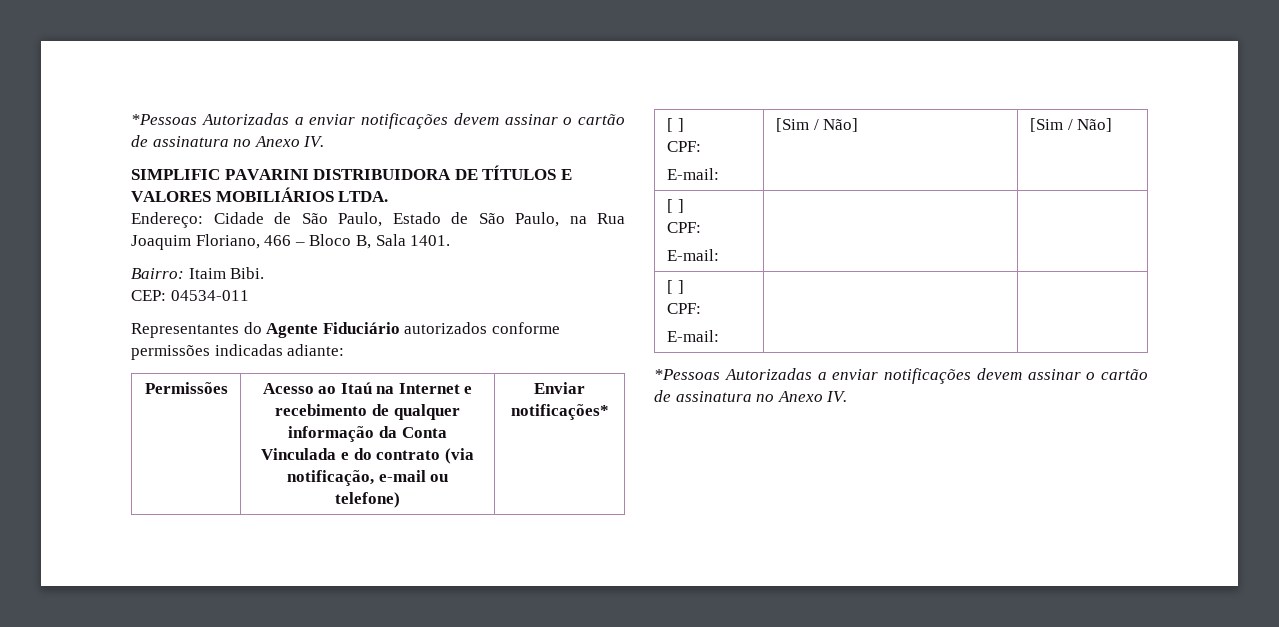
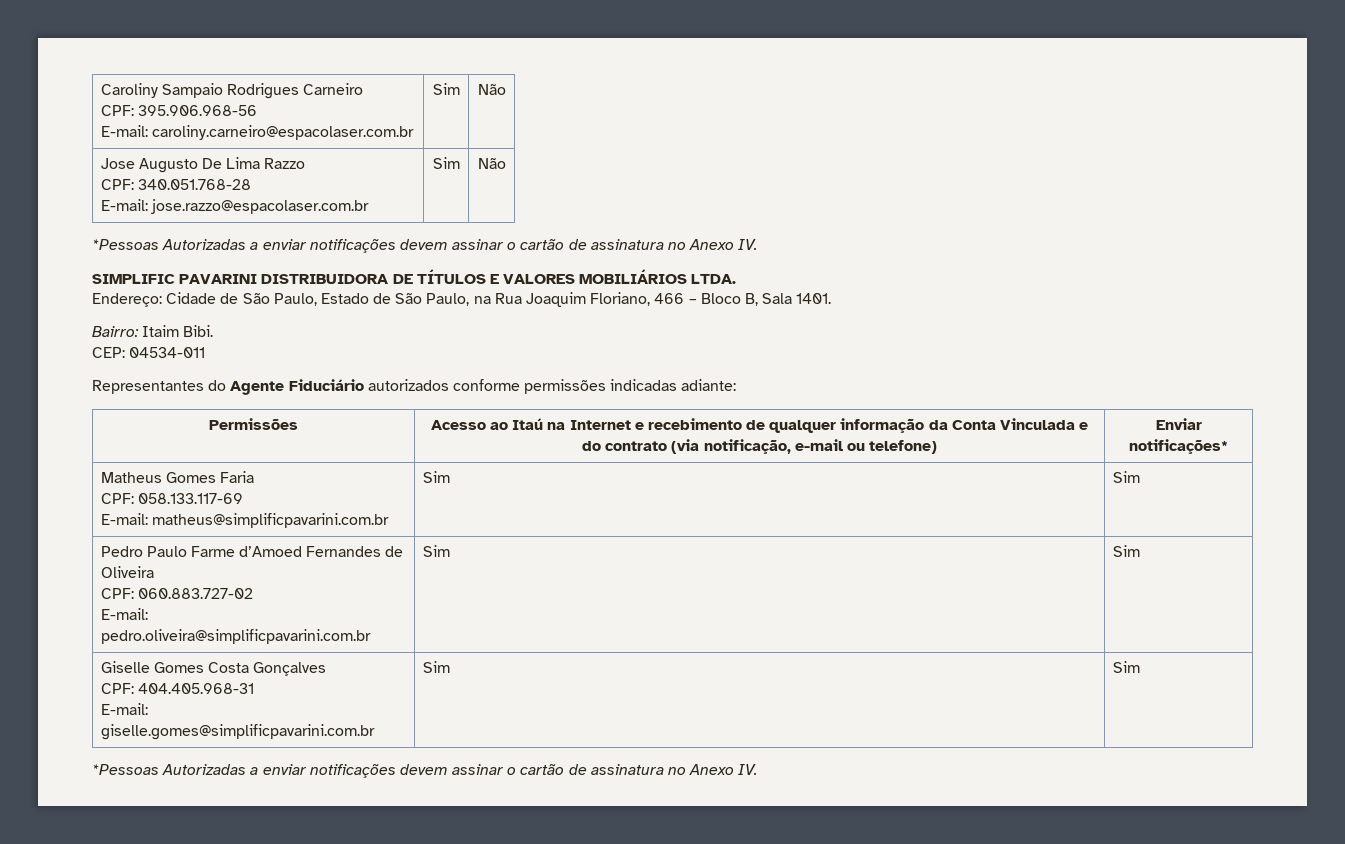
(131, 119) none -> [100,83,364,99] [100,105,257,116] [100,125,414,140] [432,83,460,95] [477,84,506,95] [100,157,306,173] [100,179,251,190] [100,199,369,214] [432,157,460,169] [477,158,506,169] Caroliny Sampaio Rodrigues Carneiro // CPF: 395.906.968-56 // E-mail: caroliny.carneiro@espacolaser.com.br | Sim | Não // Jose Augusto De Lima Razzo // CPF: 340.051.768-28 // E-mail: jose.razzo@espacolaser.com.br | Sim | Não //
[666,118,684,132] [666,141,701,152] [666,168,719,180] [775,118,859,132] [1029,118,1113,132] [666,199,684,213] [666,222,701,233] [666,249,719,261] [666,280,684,294] [666,303,701,314] [666,330,719,342] [ ] // CPF: // E-mail: | [Sim / Não] | [Sim / Não] // [ ] // CPF: // E-mail: | | // [ ] // CPF: // E-mail: | | -> [100,471,254,483] [100,493,243,504] [100,513,389,528] [422,471,450,483] [1112,471,1140,483] [100,546,404,557] [100,566,154,578] [100,588,253,599] [100,608,148,620] [100,629,371,644] [422,545,450,557] [1112,545,1140,557] [100,661,327,676] [100,683,254,694] [100,703,148,715] [100,724,375,740] [422,661,450,673] [1112,661,1140,673] Matheus Gomes Faria // CPF: 058.133.117-69 // E-mail: matheus@simplificpavarini.com.br | Sim | Sim // Pedro Paulo Farme d’Amoed Fernandes de Oliveira // CPF: 060.883.727-02 // E-mail: pedro.oliveira@simplificpavarini.com.br | Sim | Sim // Giselle Gomes Costa Gonçalves // CPF: 404.405.968-31 // E-mail: giselle.gomes@simplificpavarini.com.br | Sim | Sim

